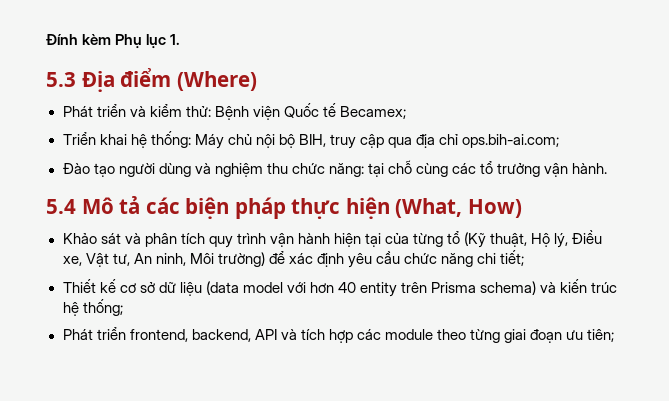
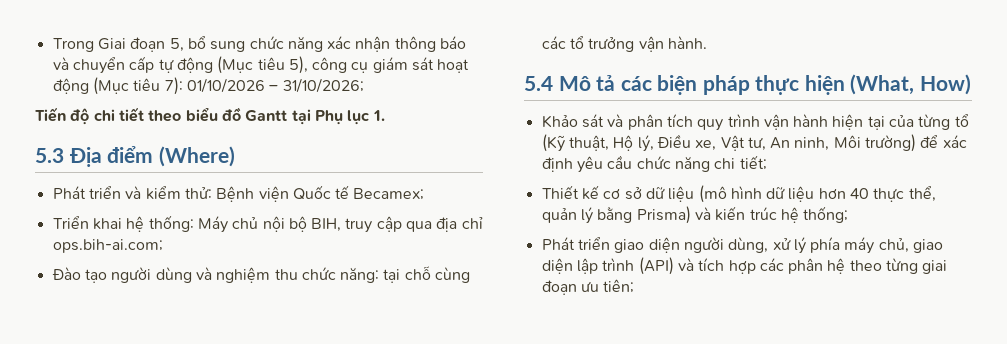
[46,34,112,45] Đính kèm -> [52,36,467,52] [52,56,470,74] [52,77,364,95] [35,107,311,125] Trong Giai đoạn 5, bổ sung chức năng xác nhận thông báo và chuyển cấp tự động (Mục tiêu 5), công cụ giám sát hoạt động (Mục tiêu 7): 01/10/2026 – 31/10/2026; // Tiến độ chi tiết theo biểu đồ Gantt tại
[205,281,537,297] (data model với hơn 40 entity trên Prisma schema) -> [698,185,936,203] [541,206,691,224] (mô hình dữ liệu hơn 40 thực thể, quản lý bằng Prisma)
[129,329,277,342] frontend, backend, API -> [614,237,944,254] [541,257,674,275] giao diện người dùng, xử lý phía máy chủ, giao diện lập trình (API)
[384,329,433,340] module -> [788,258,846,274] phân hệ

